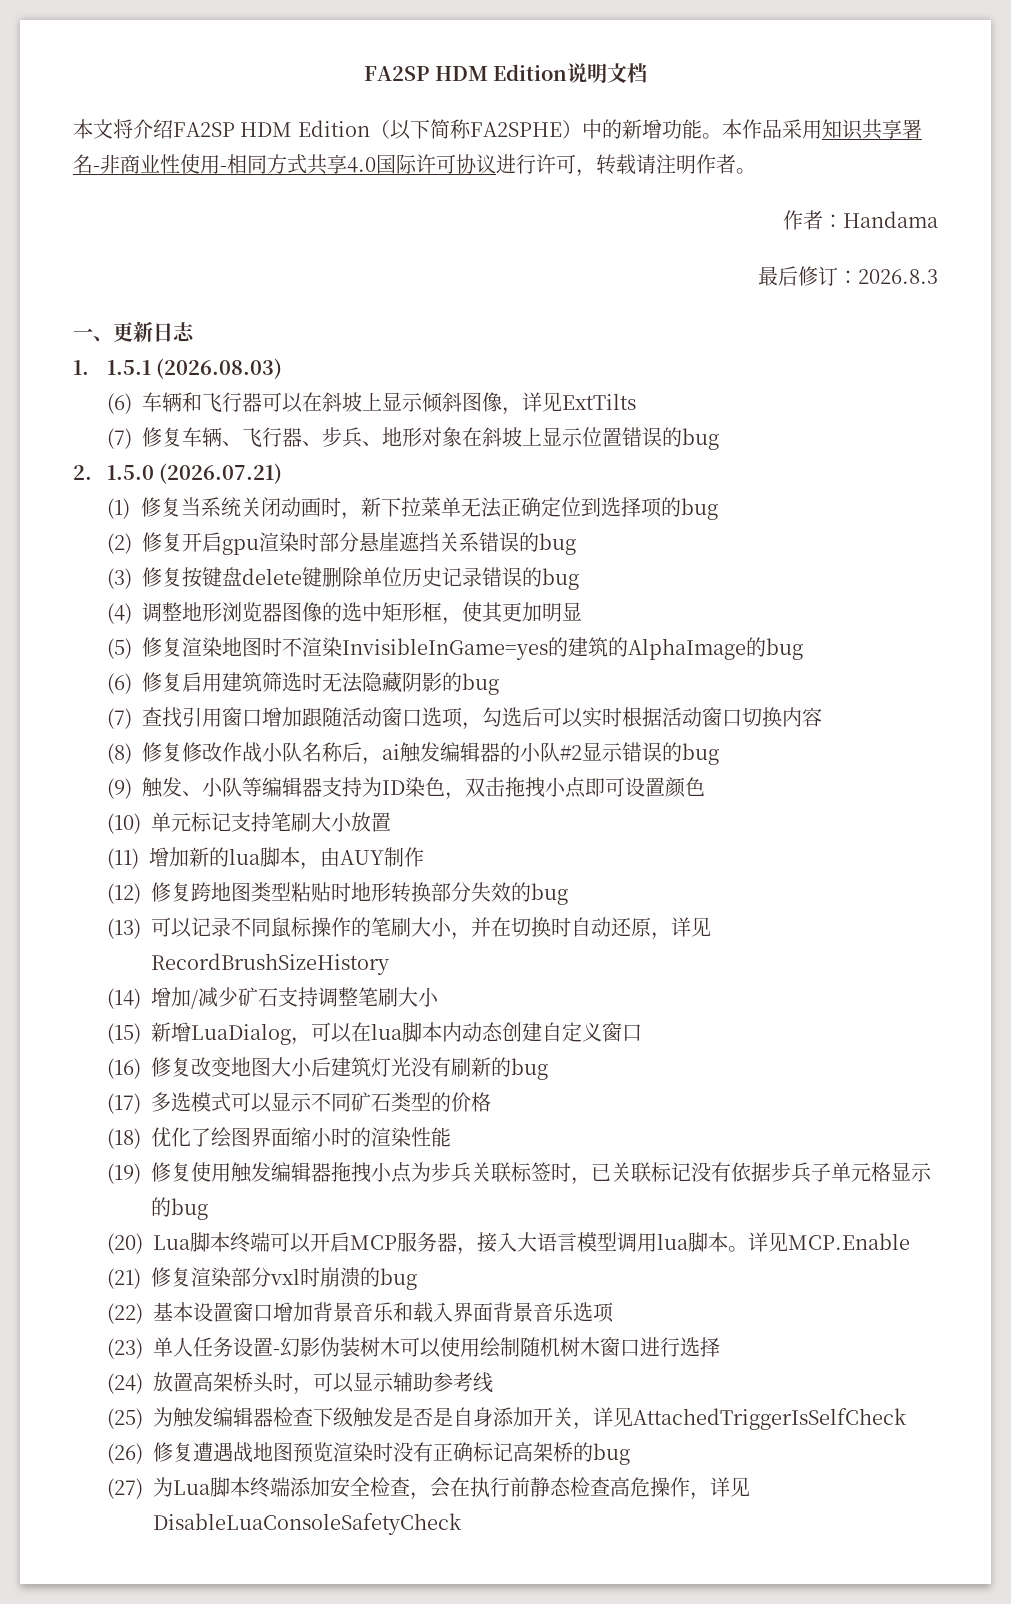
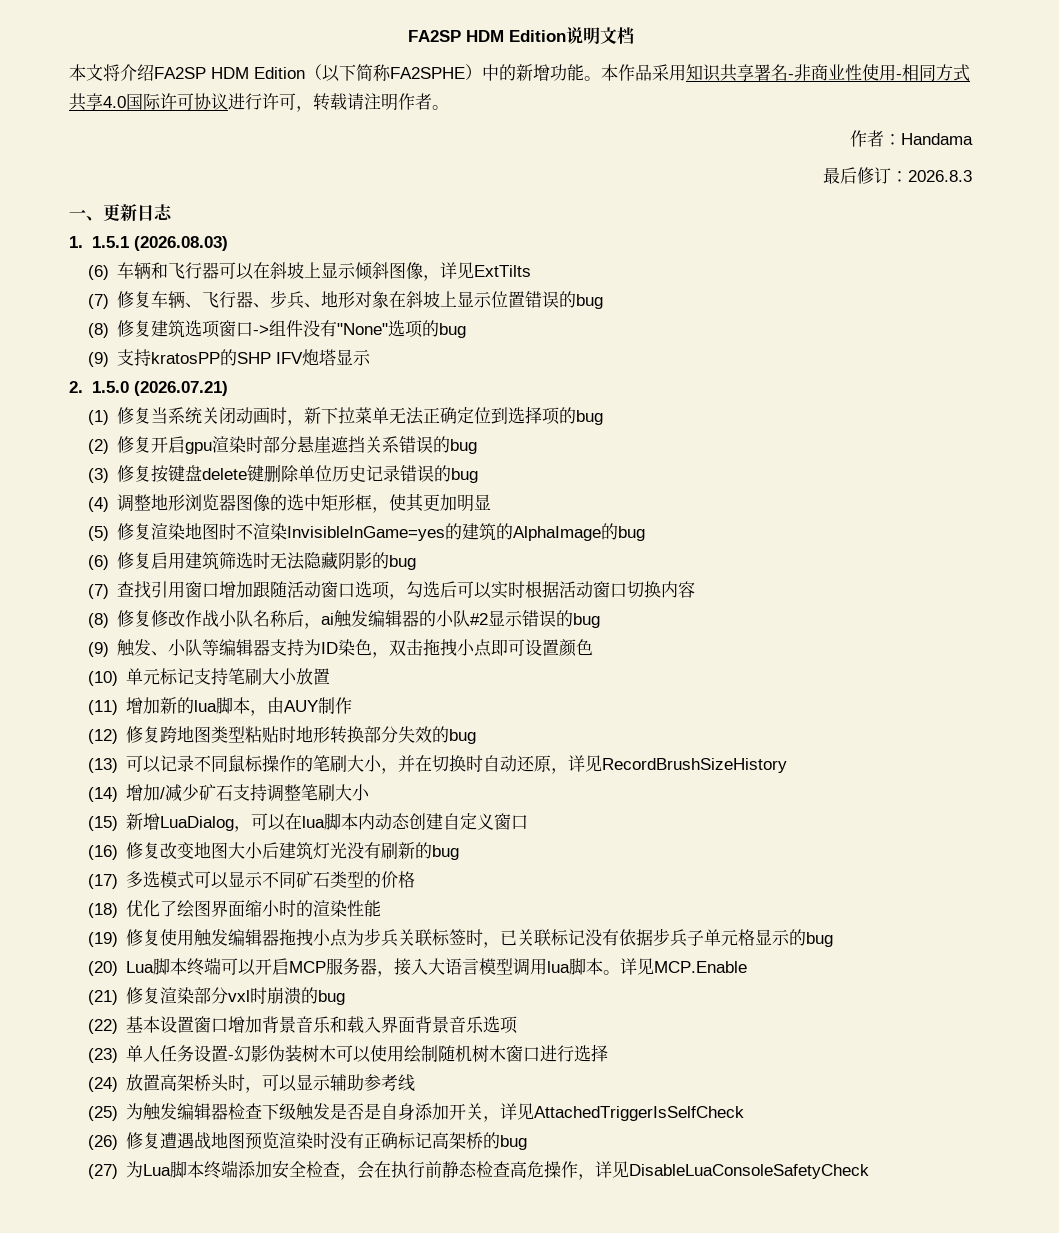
(719, 439) none -> [87,320,467,338] [87,349,372,367] // (8)修复建筑选项窗口->组件没有"None"选项的bug // (9)支持kratosPP的SHP IFV炮塔显示

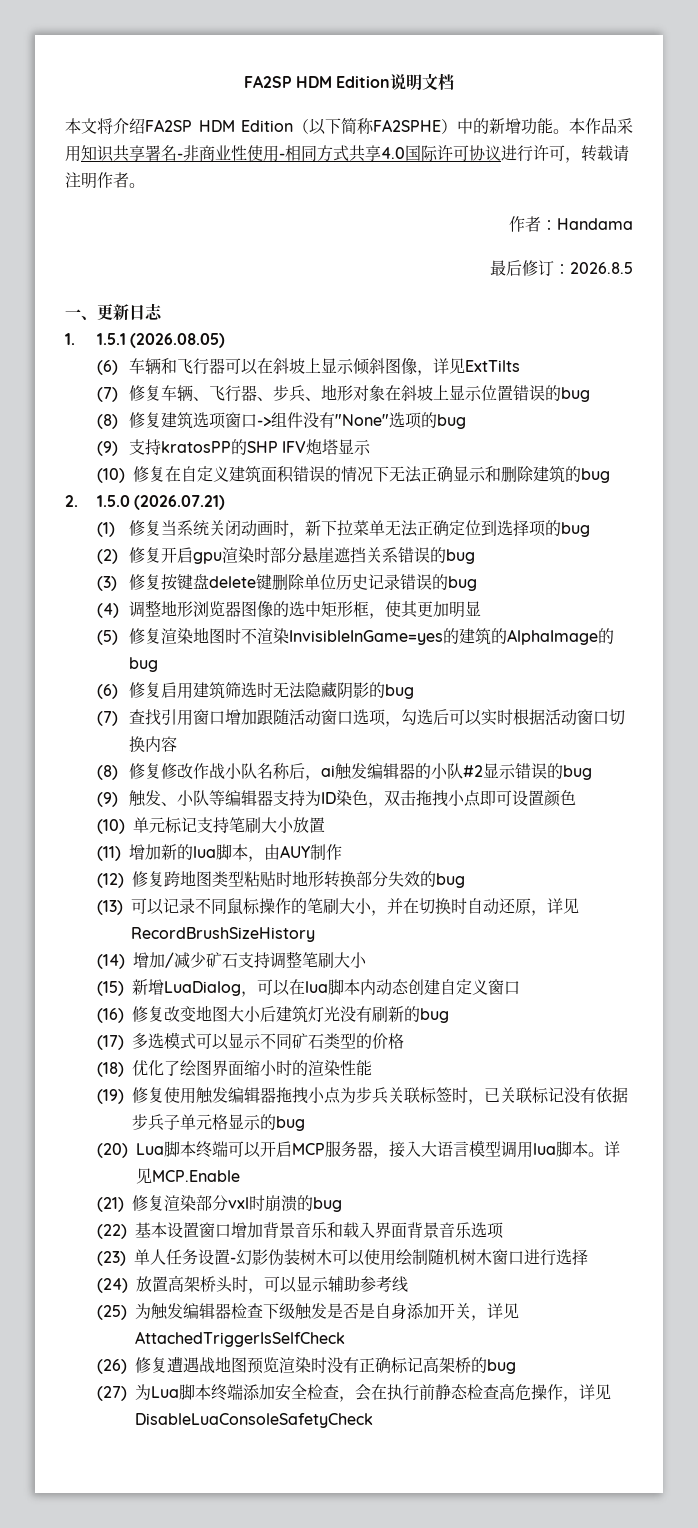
[908,170,972,182] 2026.8.3 -> [570,262,633,274] 2026.8.5
[133,236,228,251] (2026.08.03) -> [130,333,226,348] (2026.08.05)
(372, 357) none -> [96,466,610,483] // (10)修复在自定义建筑面积错误的情况下无法正确显示和删除建筑的bug

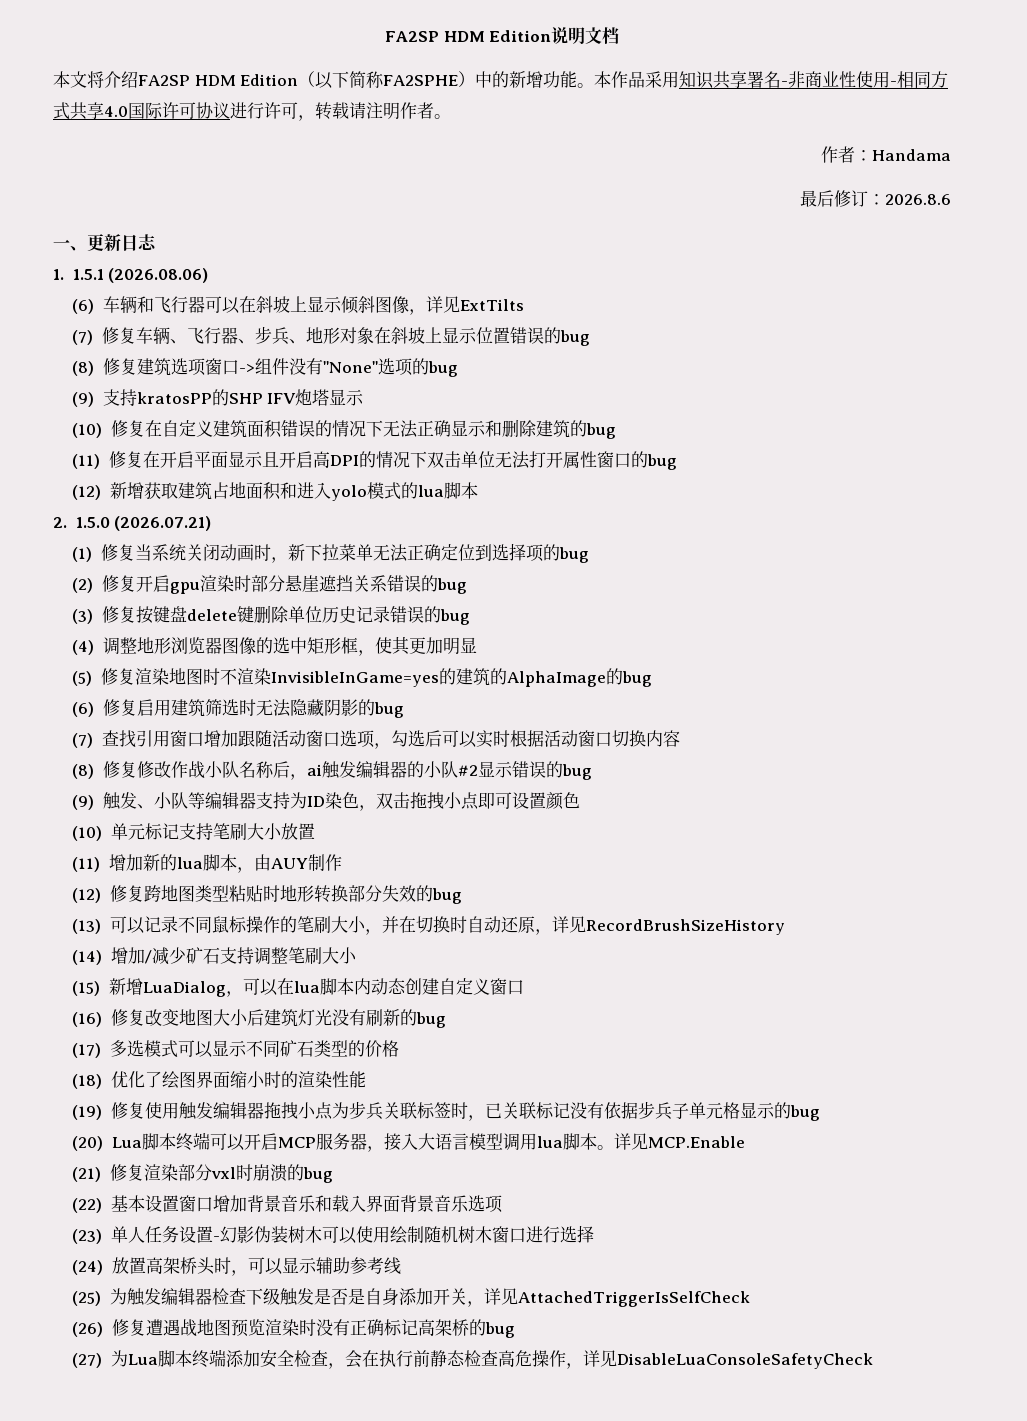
[570,262,633,274] 2026.8.5 -> [885,194,951,205] 2026.8.6
[130,333,226,348] (2026.08.05) -> [108,268,209,283] (2026.08.06)
(610, 475) none -> [72,451,677,470] [72,482,478,501] // (11)修复在开启平面显示且开启高DPI的情况下双击单位无法打开属性窗口的bug // (12)新增获取建筑占地面积和进入yolo模式的lua脚本

